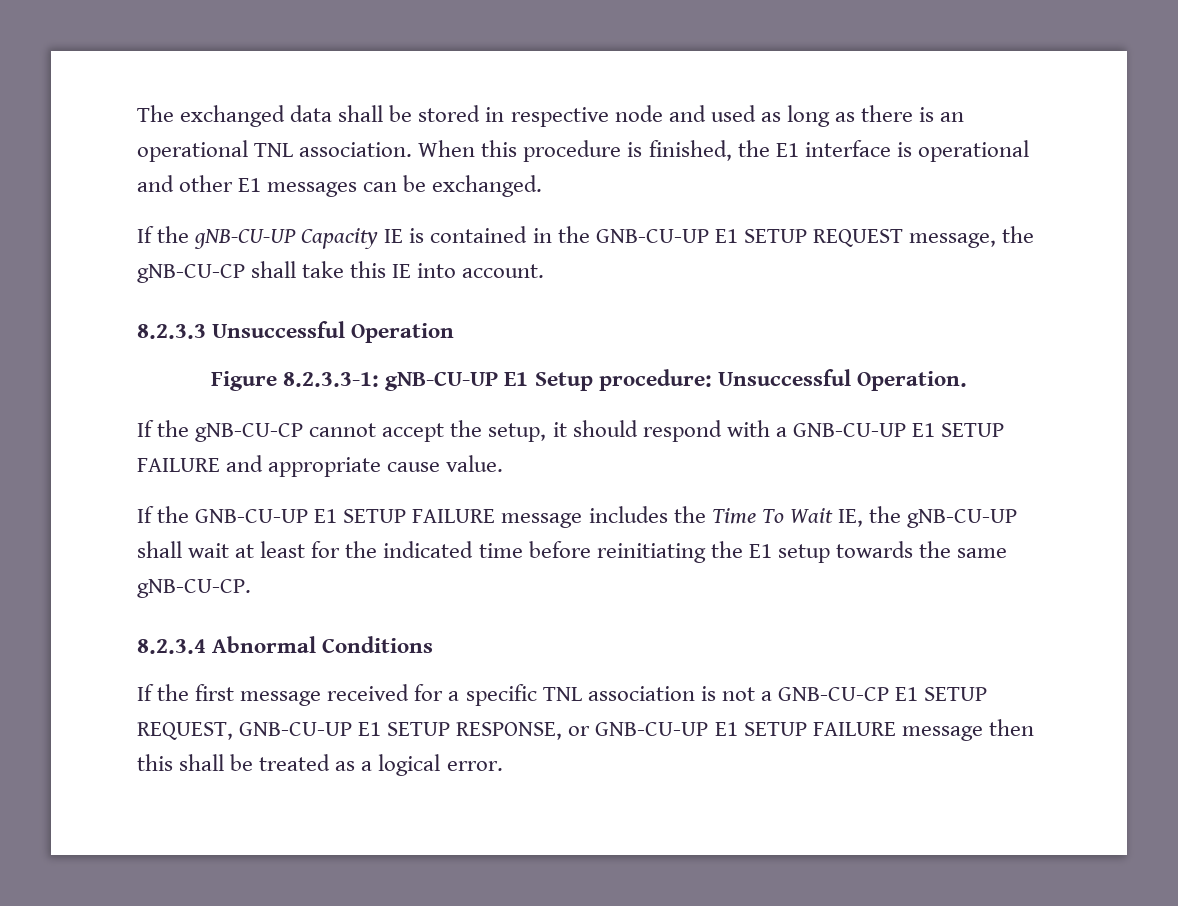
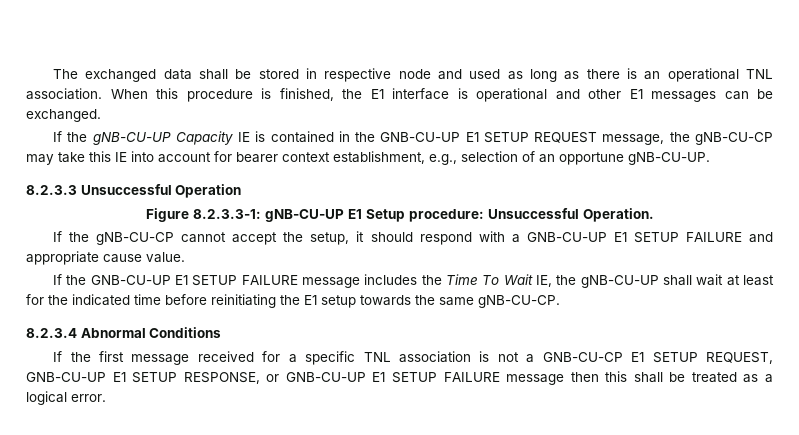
[251,261,297,278] shall -> [26,154,54,165] may
[462,264,545,278] account. -> [158,151,710,165] account for bearer context establishment, e.g., selection of an opportune gNB-CU-UP.

